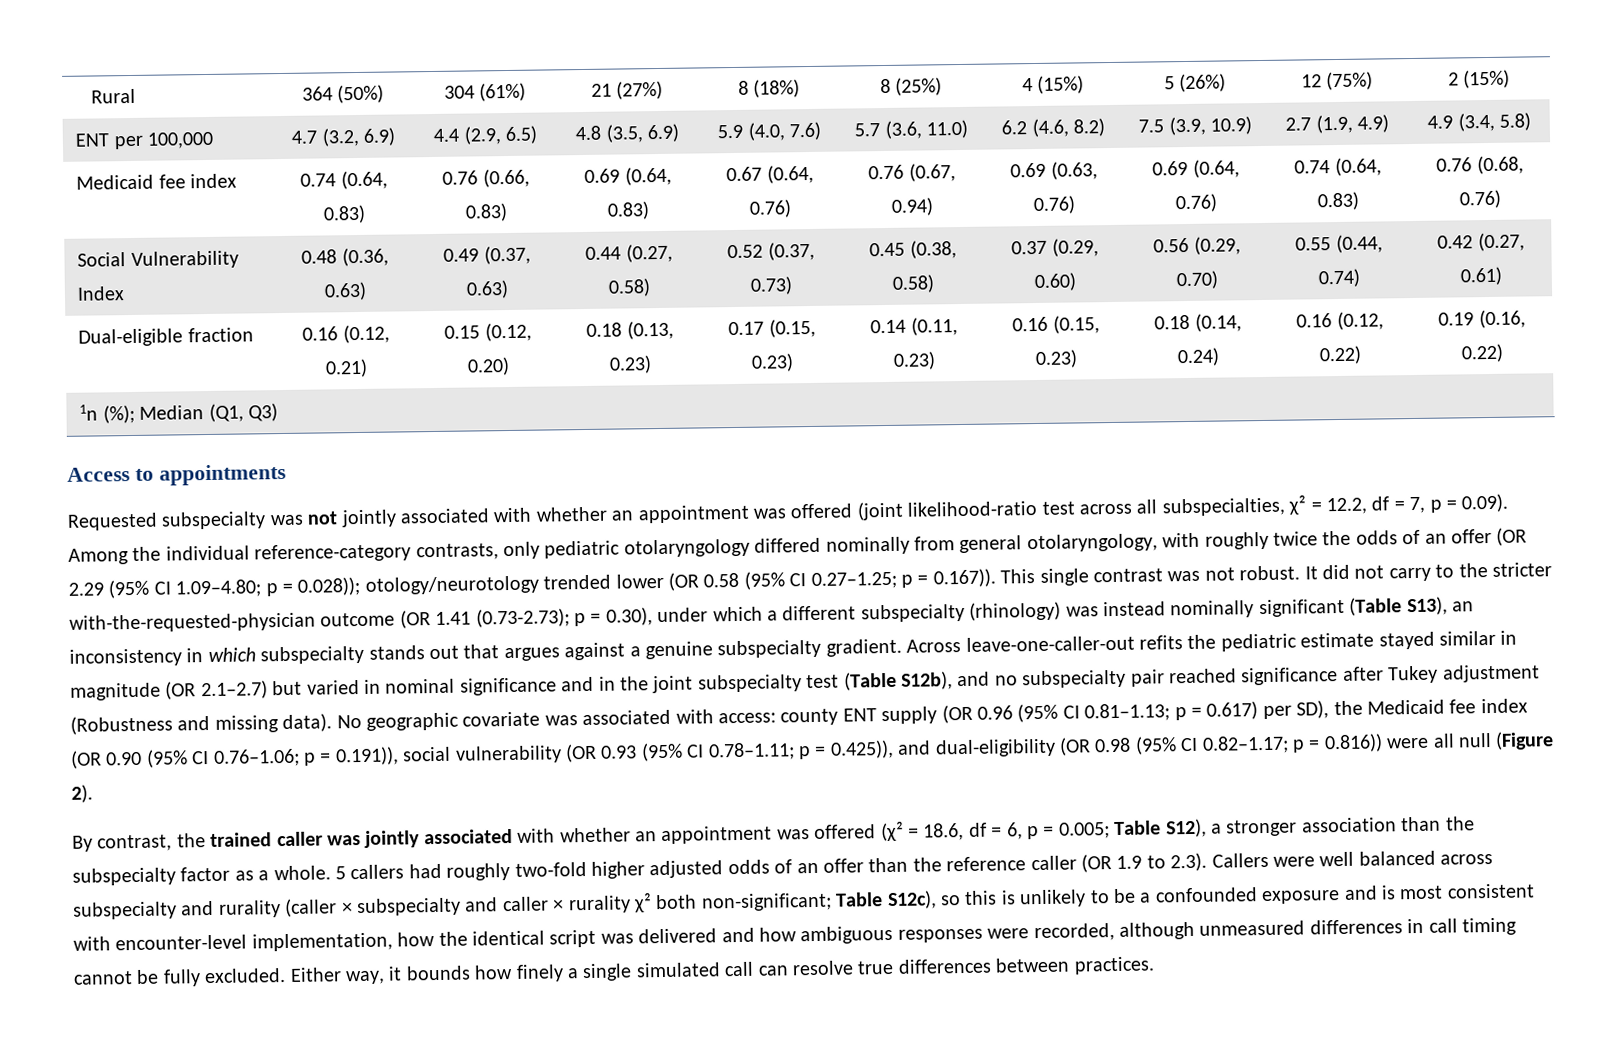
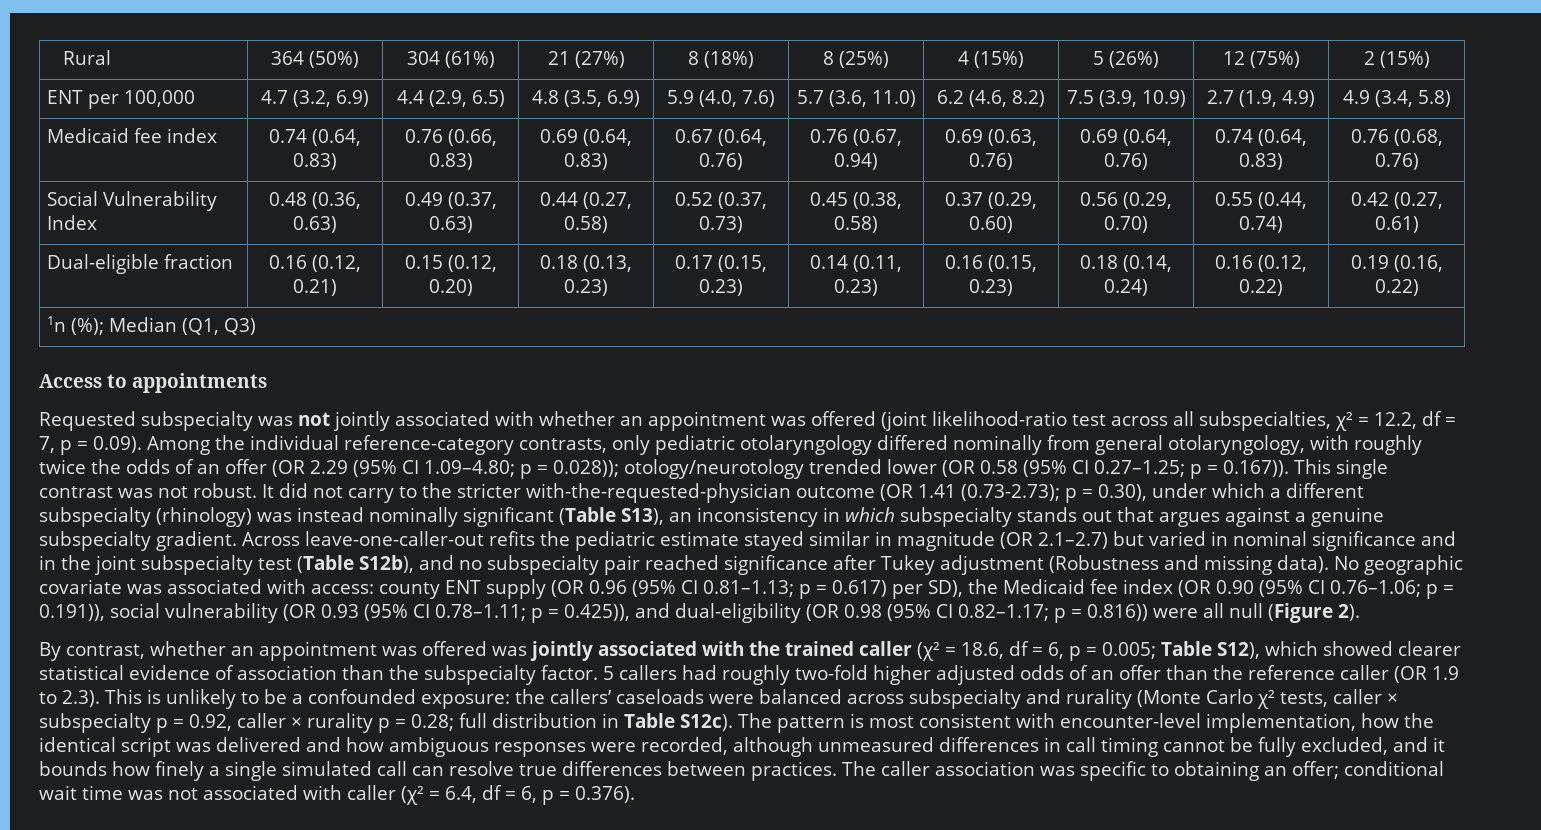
[176,824,877,848] the trained caller was jointly associated with whether an appointment was offered -> [150,641,912,661] whether an appointment was offered was jointly associated with the trained caller
[1211,816,1475,837] [72,865,331,886] a stronger association than the subspecialty factor as a whole. -> [1264,641,1461,656] [39,665,598,685] which showed clearer statistical evidence of association than the subspecialty factor.
[1211,850,1494,868] [73,890,998,920] Callers were well balanced across subspecialty and rurality (caller × subspecialty and caller × rurality χ² both non-significant; Table S12c), so this -> [105,689,142,704] This
[1261,885,1378,905] exposure and -> [421,689,1398,709] [39,713,845,733] exposure: the callers’ caseloads were balanced across subspecialty and rurality (Monte Carlo χ² tests, caller × subspecialty p = 0.92, caller × rurality p = 0.28; full distribution in Table S12c). The pattern
[204,967,385,985] excluded. Either way, -> [1301,737,1428,755] excluded, and
(1155, 965) none -> [842,761,1444,781] [39,785,635,805] The caller association was specific to obtaining an offer; conditional wait time was not associated with caller (χ² = 6.4, df = 6, p = 0.376).

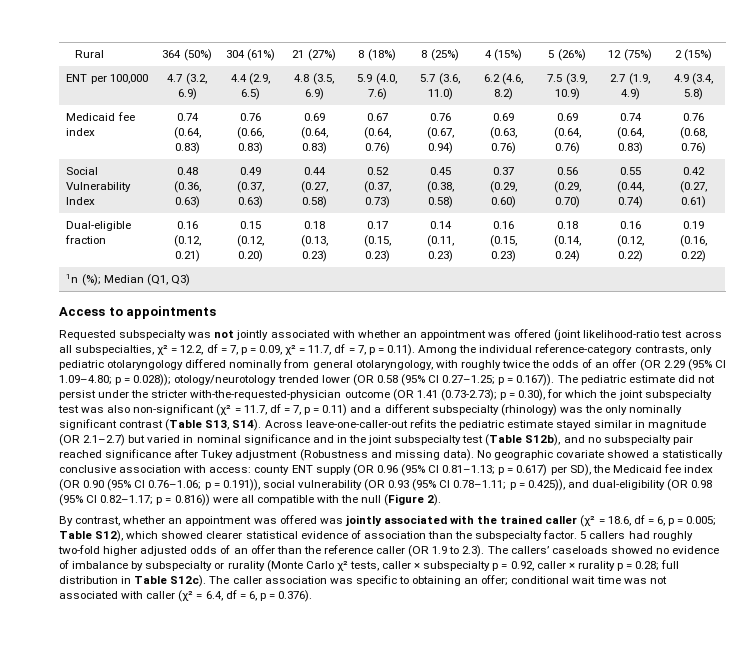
[93,436,142,453] 0.09). -> [259,344,415,356] 0.09, χ² = 11.7, df = 7, p = 0.11).
[1294,459,1388,479] [39,483,417,503] This single contrast was not robust. It did not carry to -> [557,375,715,385] [59,390,130,400] The pediatric estimate did not persist under
[1152,483,1265,498] under which -> [547,389,712,400] [58,404,372,416] for which the joint subspecialty test was also non-significant (χ² = 11.7, df = 7, p = 0.11) and
[297,507,1384,527] [39,531,237,551] instead nominally significant (Table S13), an inconsistency in which subspecialty stands out that argues against a genuine subspecialty gradient. -> [584,405,683,415] [59,419,262,431] the only nominally significant contrast (Table S13, S14).
[127,579,262,594] was associated -> [607,450,724,460] [59,465,182,473] showed a statistically conclusive association
(1224, 610) none -> [256,495,359,505] compatible with the
[105,689,1061,709] This is unlikely to be a confounded exposure: the callers’ caseloads were balanced across subspecialty and -> [487,546,720,554] [59,560,225,571] The callers’ caseloads showed no evidence of imbalance by subspecialty or
[776,713,1434,733] [39,737,1445,757] [39,761,876,781] pattern is most consistent with encounter-level implementation, how the identical script was delivered and how ambiguous responses were recorded, although unmeasured differences in call timing cannot be fully excluded, and it bounds how finely a single simulated call can resolve true differences between practices. The -> (230, 580) none

